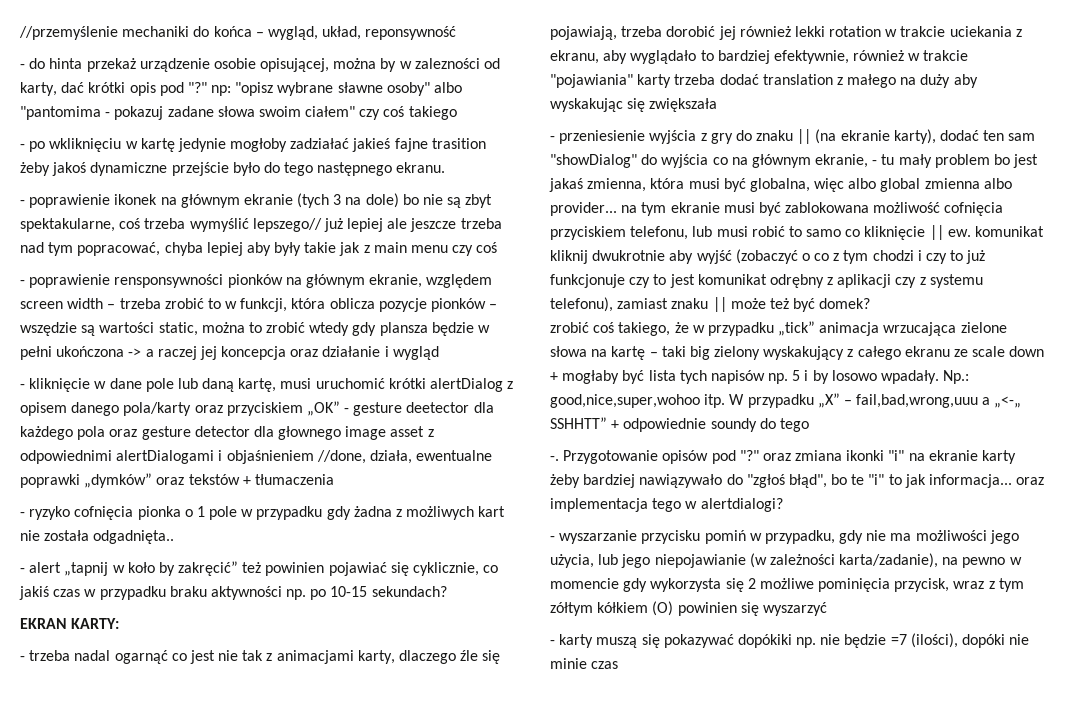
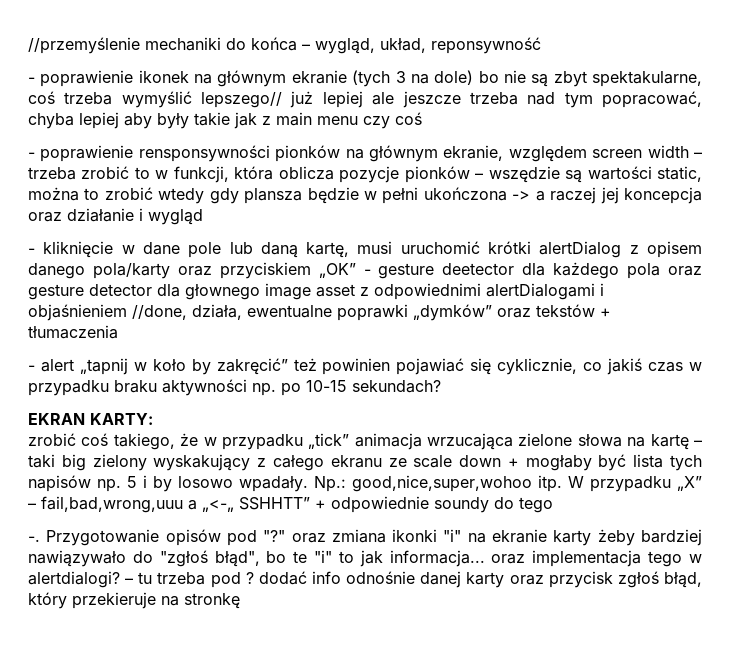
[20,58,501,72] [20,82,463,96] [20,106,457,120] [20,138,486,152] [20,162,446,176] // - do hinta przekaż urządzenie osobie opisującej, można by w zalezności od karty, dać krótki opis pod "?" np: "opisz wybrane sławne osoby" albo "pantomima - pokazuj zadane słowa swoim ciałem" czy coś takiego // - po wkliknięciu w kartę jedynie mogłoby zadziałać jakieś fajne trasition żeby jakoś dynamiczne przejście było do tego następnego ekranu. -> (541, 45) none
[20,506,506,520] [20,530,175,544] // - ryzyko cofnięcia pionka o 1 pole w przypadku gdy żadna z możliwych kart nie została odgadnięta.. -> (118, 332) none
[20,650,501,664] [550,26,1022,40] [550,50,969,64] [550,74,978,88] [550,98,718,112] [550,129,1036,144] [550,154,1039,168] [549,178,1012,192] [550,202,1004,216] [550,225,1045,240] [550,249,986,264] [550,274,983,288] [550,297,871,312] // - trzeba nadal ogarnąć co jest nie tak z animacjami karty, dlaczego źle się pojawiają, trzeba dorobić jej również lekki rotation w trakcie uciekania z ekranu, aby wyglądało to bardziej efektywnie, również w trakcie "pojawiania" karty trzeba dodać translation z małego na duży aby wyskakując się zwiększała // - przeniesienie wyjścia z gry do znaku || (na ekranie karty), dodać ten sam "showDialog" do wyjścia co na głównym ekranie, - tu mały problem bo jest jakaś zmienna, która musi być globalna, więc albo global zmienna albo provider... na tym ekranie musi być zablokowana możliwość cofnięcia przyciskiem telefonu, lub musi robić to samo co kliknięcie || ew. komunikat kliknij dwukrotnie aby wyjść (zobaczyć o co z tym chodzi i czy to już funkcjonuje czy to jest komunikat odrębny z aplikacji czy z systemu telefonu), zamiast znaku || może też być domek? -> (153, 419) none
[550,530,1019,544] [550,553,1022,568] [550,578,1024,592] [550,601,827,616] [550,633,1030,648] [550,658,619,669] // - wyszarzanie przycisku pomiń w przypadku, gdy nie ma możliwości jego użycia, lub jego niepojawianie (w zależności karta/zadanie), na pewno w momencie gdy wykorzysta się 2 możliwe pominięcia przycisk, wraz z tym zółtym kółkiem (O) powinien się wyszarzyć // - karty muszą się pokazywać dopókiki np. nie będzie =7 (ilości), dopóki nie minie czas -> [125,571,702,588] [28,592,240,609] – tu trzeba pod ? dodać info odnośnie danej karty oraz przycisk zgłoś błąd, który przekieruje na stronkę

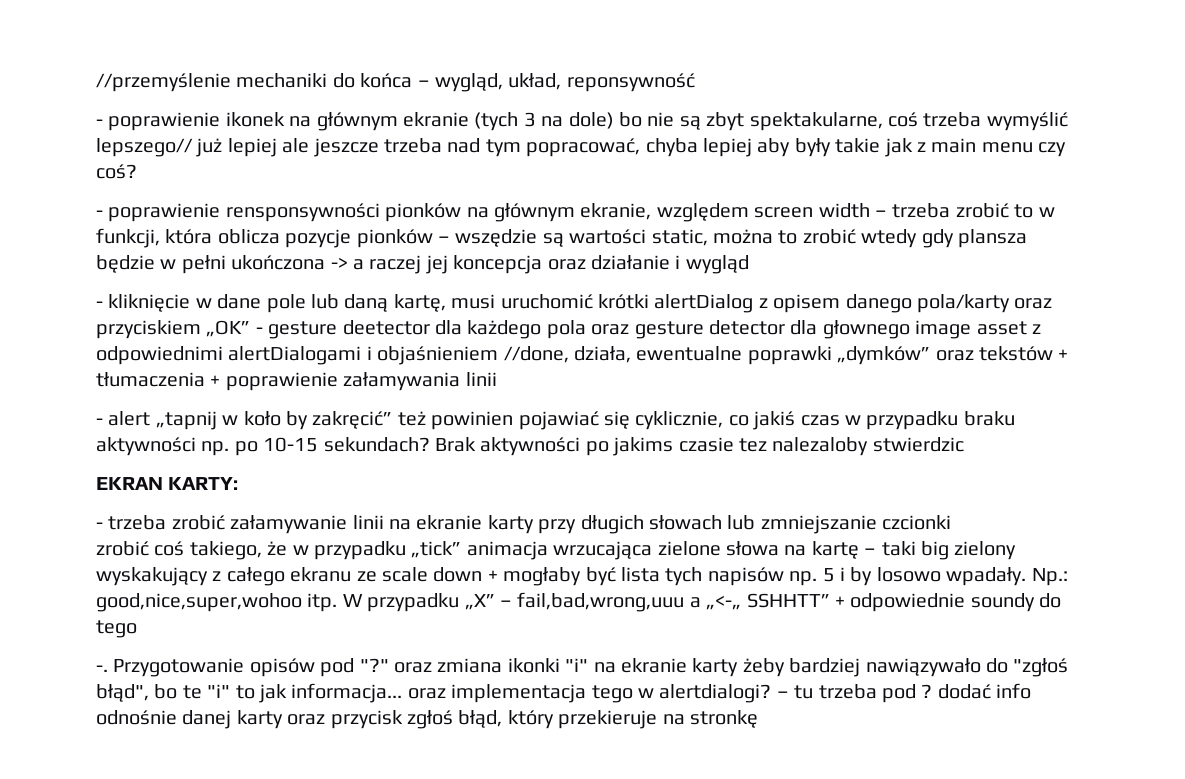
[395,112,422,125] coś -> [96,164,137,179] coś?
(118, 332) none -> [210,372,497,391] + poprawienie załamywania linii
[28,413,153,425] // EKRAN KARTY: -> [435,437,964,456] [96,477,239,490] [96,515,952,534] Brak aktywności po jakims czasie tez nalezaloby stwierdzic // EKRAN KARTY: // - trzeba zrobić załamywanie linii na ekranie karty przy długich słowach lub zmniejszanie czcionki

